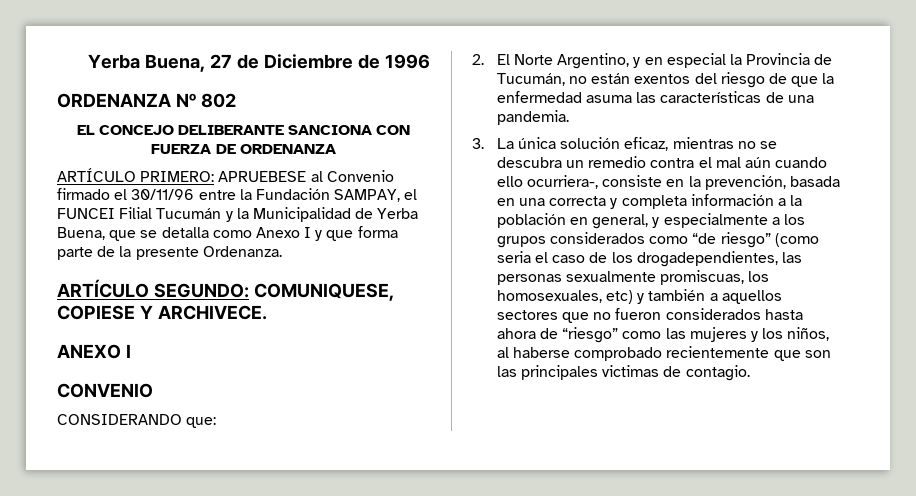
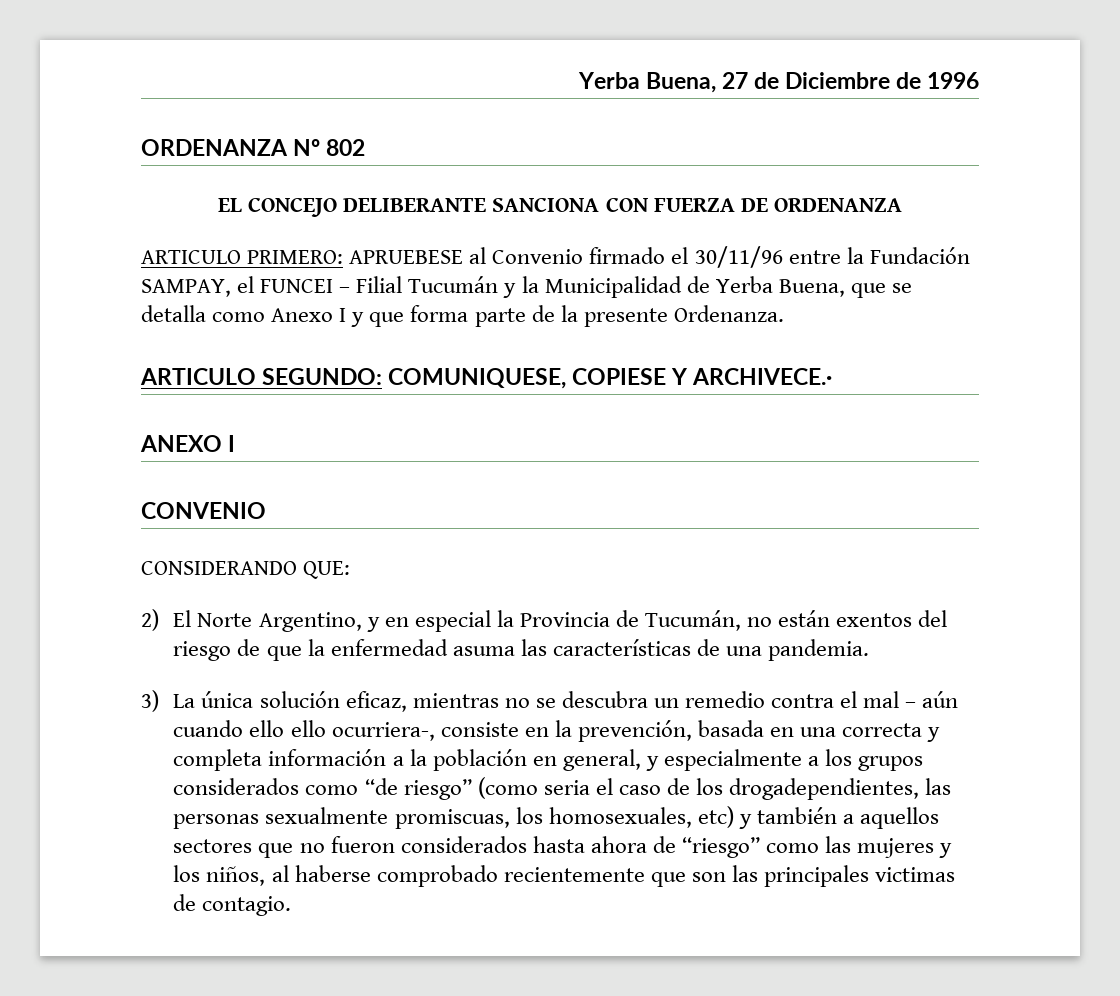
[57,168,136,182] ARTÍCULO -> [141,250,241,264] ARTICULO
(115, 213) none -> [339,287,351,293] –
[57,279,149,298] ARTÍCULO -> [140,368,256,385] ARTICULO
[157,305,267,320] ARCHIVECE. -> [692,368,833,385] ARCHIVECE.·
[186,417,217,428] [472,54,484,65] que: // 2. -> [303,561,351,579] [141,609,159,631] QUE: // 2)
[472,138,484,149] 3. -> [141,690,159,712] 3)
(741, 162) none -> [905,702,917,708] –
(523, 181) none -> [290,720,326,737] ello

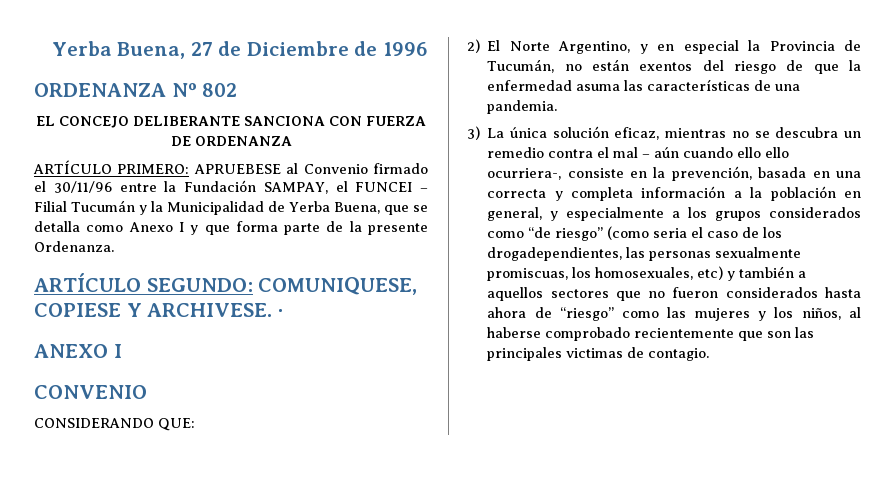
[141,250,241,264] ARTICULO -> [33,160,112,174] ARTÍCULO
[140,368,256,385] ARTICULO -> [34,273,141,292] ARTÍCULO
[692,368,833,385] ARCHIVECE.· -> [147,303,283,317] ARCHIVESE. ·

